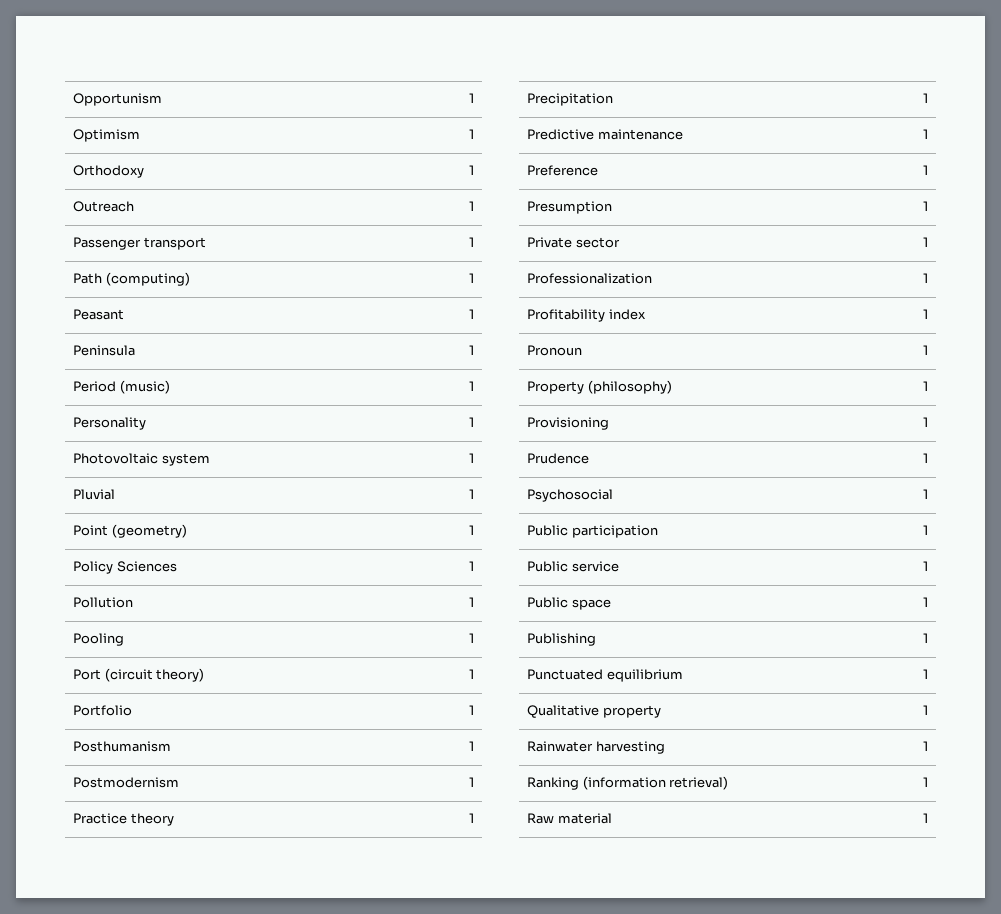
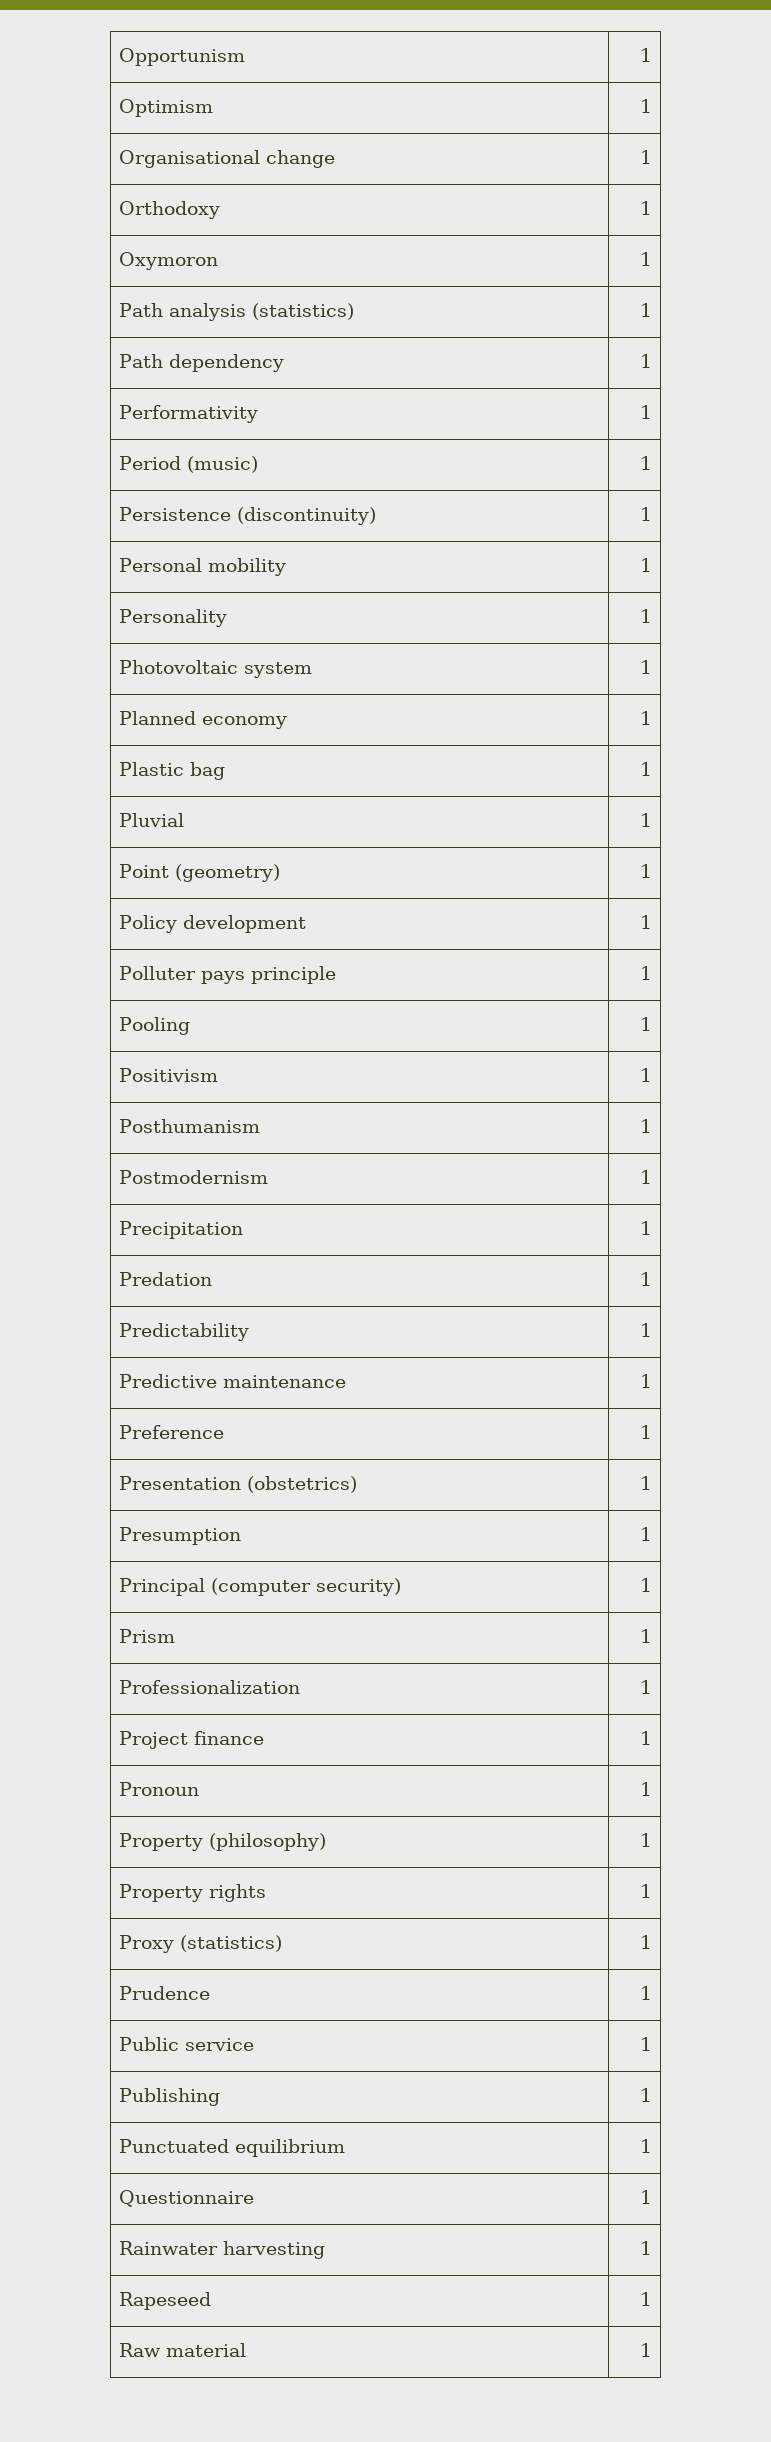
(474, 134) none -> [118,150,335,168] [640,150,653,164] // Organisational change | 1
[73,201,135,212] [468,201,474,211] [73,237,206,250] [468,237,474,247] [73,272,190,286] [468,273,474,283] [73,309,125,320] [468,309,474,319] [73,345,136,356] Outreach | 1 // Passenger transport | 1 // Path (computing) | 1 // Peasant | 1 // Peninsula -> [118,252,218,270] [640,252,653,266] [118,303,354,321] [640,303,653,317] [118,354,284,372] [640,354,653,368] [118,405,258,423] Oxymoron | 1 // Path analysis (statistics) | 1 // Path dependency | 1 // Performativity
(474, 386) none -> [118,507,376,525] [640,507,653,521] [118,558,286,576] [640,558,653,572] // Persistence (discontinuity) | 1 // Personal mobility | 1
(474, 458) none -> [118,711,287,729] [640,711,653,725] [118,762,225,780] [640,762,653,776] // Planned economy | 1 // Plastic bag | 1
[116,561,177,572] [468,561,474,571] [73,597,134,608] Sciences | 1 // Pollution -> [182,915,306,933] [640,915,653,929] [118,966,336,984] development | 1 // Polluter pays principle
[73,668,205,682] [468,669,474,679] [73,705,133,716] Port (circuit theory) | 1 // Portfolio -> [118,1068,218,1082] Positivism
[73,813,174,826] [468,813,474,823] [527,93,614,106] Practice theory | 1 // Precipitation -> [118,1221,243,1239] [640,1221,653,1235] [118,1272,212,1286] [640,1272,653,1286] [118,1323,249,1341] Precipitation | 1 // Predation | 1 // Predictability
(928, 170) none -> [118,1476,357,1493] [640,1476,653,1490] // Presentation (obstetrics) | 1
[527,237,620,248] Private sector -> [118,1578,401,1596] [640,1578,653,1592] [118,1629,175,1643] Principal (computer security) | 1 // Prism
[527,309,646,322] Profitability index -> [118,1731,264,1749] Project finance
[527,417,610,430] [922,417,928,427] [527,453,590,464] [922,453,928,463] [527,489,614,502] [922,489,928,499] [527,525,658,538] Provisioning | 1 // Prudence | 1 // Psychosocial | 1 // Public participation -> [118,1884,266,1902] [640,1884,653,1898] [118,1935,282,1953] [640,1935,653,1949] [118,1986,210,2000] Property rights | 1 // Proxy (statistics) | 1 // Prudence
[527,597,611,610] [922,597,928,607] // Public space | 1 -> (653, 2044) none
[527,705,661,718] Qualitative property -> [118,2190,254,2207] Questionnaire
[527,776,729,790] Ranking (information retrieval) -> [118,2292,211,2310] Rapeseed

